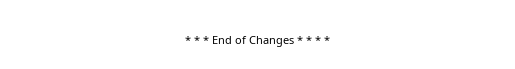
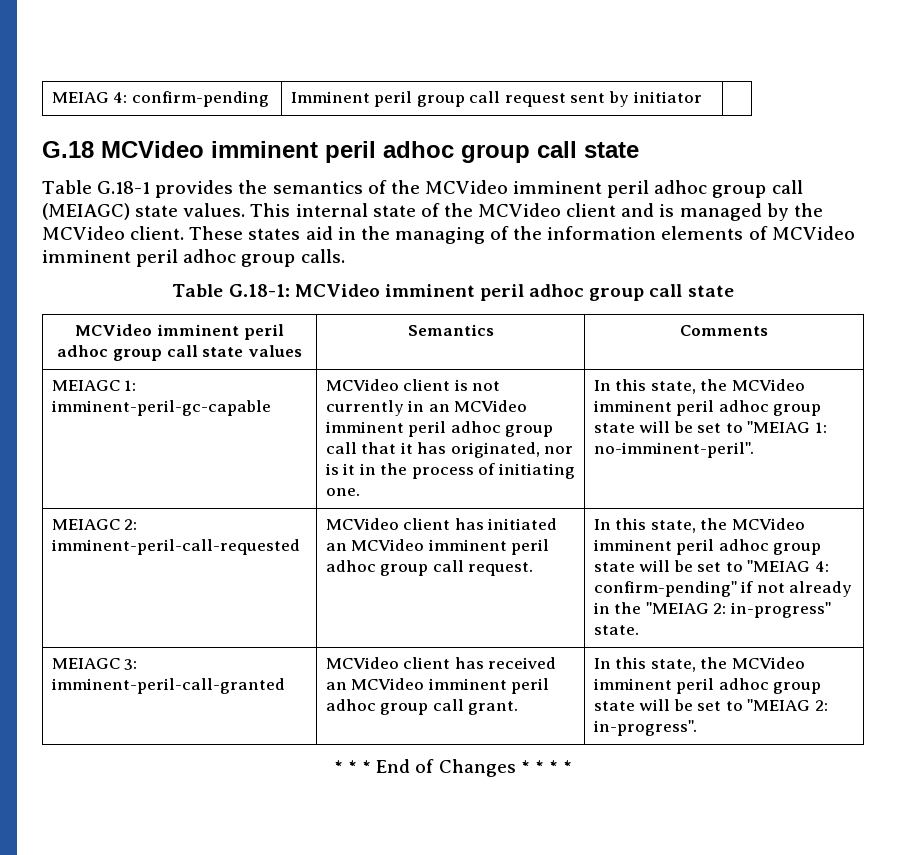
(185, 40) none -> [51,91,269,107] [290,91,702,107] [42,141,639,163] [42,180,803,198] [42,203,823,221] [42,226,855,244] [42,249,345,267] [172,284,734,301] [75,324,284,340] [57,345,302,361] [407,324,494,336] [680,325,768,336] [51,380,137,391] [50,400,271,416] [325,379,501,391] [325,400,528,416] [324,421,554,437] [325,442,574,458] [324,463,576,479] [325,488,360,496] [593,379,805,394] [592,400,822,416] [593,421,828,433] [593,442,755,458] [51,519,138,530] [50,539,300,555] [325,518,558,530] [325,539,550,555] [325,560,534,576] [593,518,805,533] [592,539,822,555] [593,560,830,572] [593,581,853,597] [592,602,831,618] [593,625,639,635] [51,658,138,670] [50,678,285,694] [325,657,557,669] [325,678,550,694] [325,699,519,715] [593,657,805,672] [592,678,822,694] [593,699,829,711] [592,720,698,736] MEIAG 4: confirm-pending | Imminent peril group call request sent by initiator | // G.18 MCVideo imminent peril adhoc group call state // Table G.18-1 provides the semantics of the MCVideo imminent peril adhoc group call (MEIAGC) state values. This internal state of the MCVideo client and is managed by the MCVideo client. These states aid in the managing of the information elements of MCVideo imminent peril adhoc group calls. // Table G.18-1: MCVideo imminent peril adhoc group call state // MCVideo imminent peril adhoc group call state values | Semantics | Comments // MEIAGC 1: imminent-peril-gc-capable | MCVideo client is not currently in an MCVideo imminent peril adhoc group call that it has originated, nor is it in the process of initiating one. | In this state, the MCVideo imminent peril adhoc group state will be set to "MEIAG 1: no-imminent-peril". // MEIAGC 2: imminent-peril-call-requested | MCVideo client has initiated an MCVideo imminent peril adhoc group call request. | In this state, the MCVideo imminent peril adhoc group state will be set to "MEIAG 4: confirm-pending" if not already in the "MEIAG 2: in-progress" state. // MEIAGC 3: imminent-peril-call-granted | MCVideo client has received an MCVideo imminent peril adhoc group call grant. | In this state, the MCVideo imminent peril adhoc group state will be set to "MEIAG 2: in-progress". //

